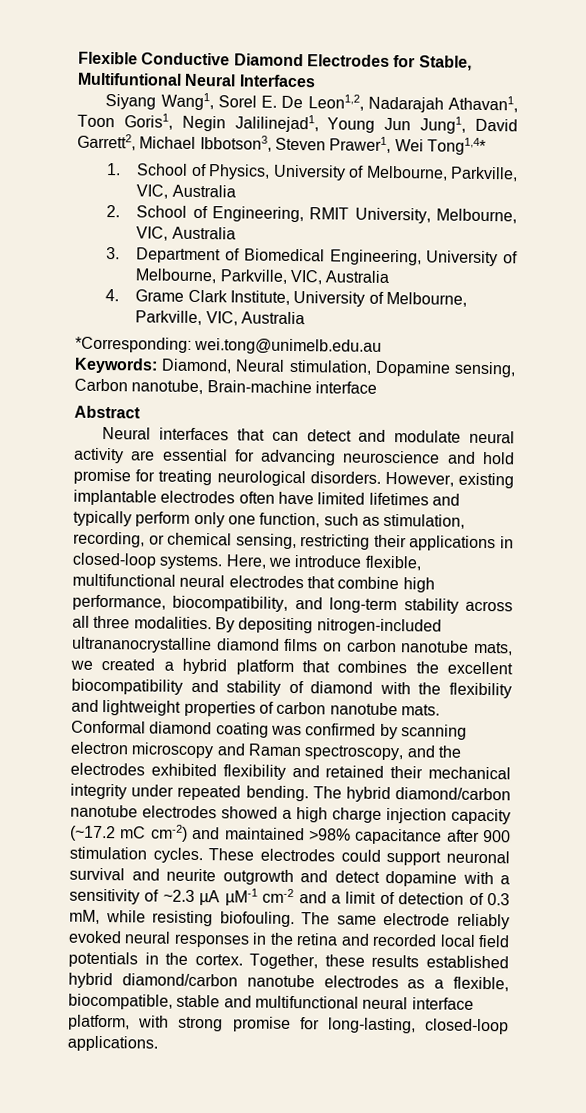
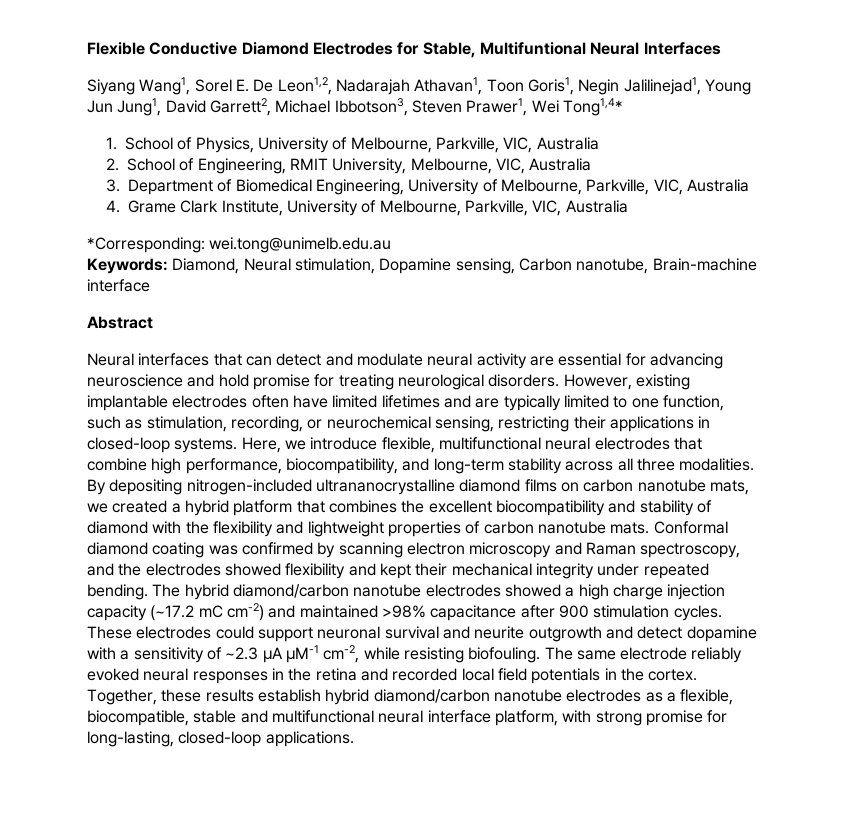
[73,510,225,528] typically perform only -> [475,395,628,411] are typically limited to
[167,532,233,546] chemical -> [326,416,431,429] neurochemical
[150,763,385,780] exhibited flexibility and retained -> [224,563,411,579] showed flexibility and kept
[262,888,511,906] [69,909,100,924] cm-2 and a limit of detection of 0.3 mM, -> [323,645,360,663] cm-2,
[426,955,509,969] established -> [257,689,321,702] establish

